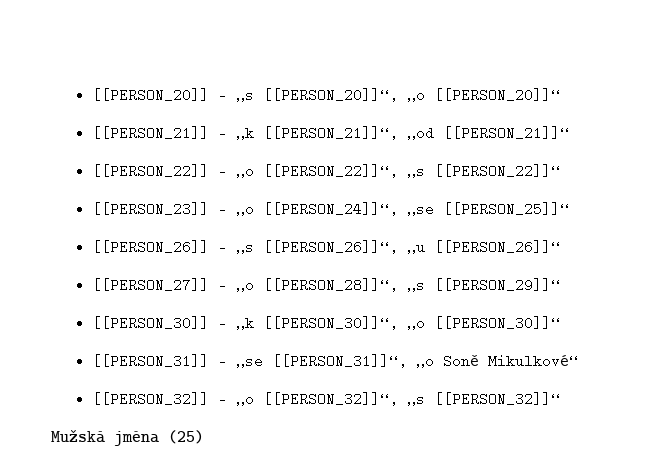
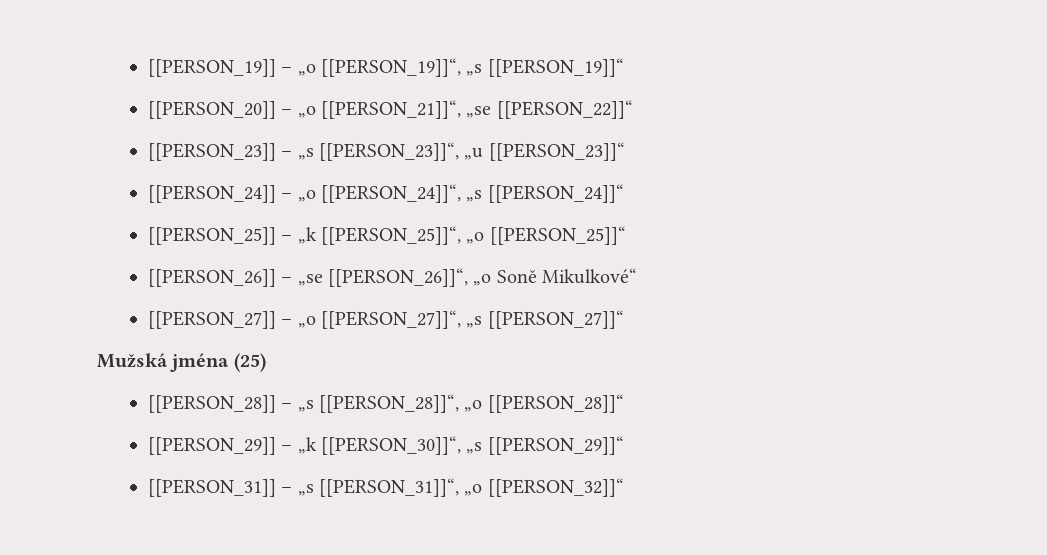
[92,88,561,102] [92,126,570,140] [92,164,561,178] [92,202,570,216] [92,240,561,254] [92,278,561,292] [92,316,561,330] [92,354,579,368] [92,392,561,406] [51,430,204,446] [[PERSON_20]] – „s [[PERSON_20]]“, „o [[PERSON_20]]“ // [[PERSON_21]] – „k [[PERSON_21]]“, „od [[PERSON_21]]“ // [[PERSON_22]] – „o [[PERSON_22]]“, „s [[PERSON_22]]“ // [[PERSON_23]] – „o [[PERSON_24]]“, „se [[PERSON_25]]“ // [[PERSON_26]] – „s [[PERSON_26]]“, „u [[PERSON_26]]“ // [[PERSON_27]] – „o [[PERSON_28]]“, „s [[PERSON_29]]“ // [[PERSON_30]] – „k [[PERSON_30]]“, „o [[PERSON_30]]“ // [[PERSON_31]] – „se [[PERSON_31]]“, „o Soně Mikulkové“ // [[PERSON_32]] – „o [[PERSON_32]]“, „s [[PERSON_32]]“ // Mužská jména (25) -> [147,58,624,77] [147,100,633,119] [147,142,625,161] [147,184,624,203] [147,226,626,245] [147,268,638,287] [147,310,624,329] [97,353,266,372] [147,394,624,413] [147,436,624,455] [147,478,624,497] [[PERSON_19]] – „o [[PERSON_19]]“, „s [[PERSON_19]]“ // [[PERSON_20]] – „o [[PERSON_21]]“, „se [[PERSON_22]]“ // [[PERSON_23]] – „s [[PERSON_23]]“, „u [[PERSON_23]]“ // [[PERSON_24]] – „o [[PERSON_24]]“, „s [[PERSON_24]]“ // [[PERSON_25]] – „k [[PERSON_25]]“, „o [[PERSON_25]]“ // [[PERSON_26]] – „se [[PERSON_26]]“, „o Soně Mikulkové“ // [[PERSON_27]] – „o [[PERSON_27]]“, „s [[PERSON_27]]“ // Mužská jména (25) // [[PERSON_28]] – „s [[PERSON_28]]“, „o [[PERSON_28]]“ // [[PERSON_29]] – „k [[PERSON_30]]“, „s [[PERSON_29]]“ // [[PERSON_31]] – „s [[PERSON_31]]“, „o [[PERSON_32]]“

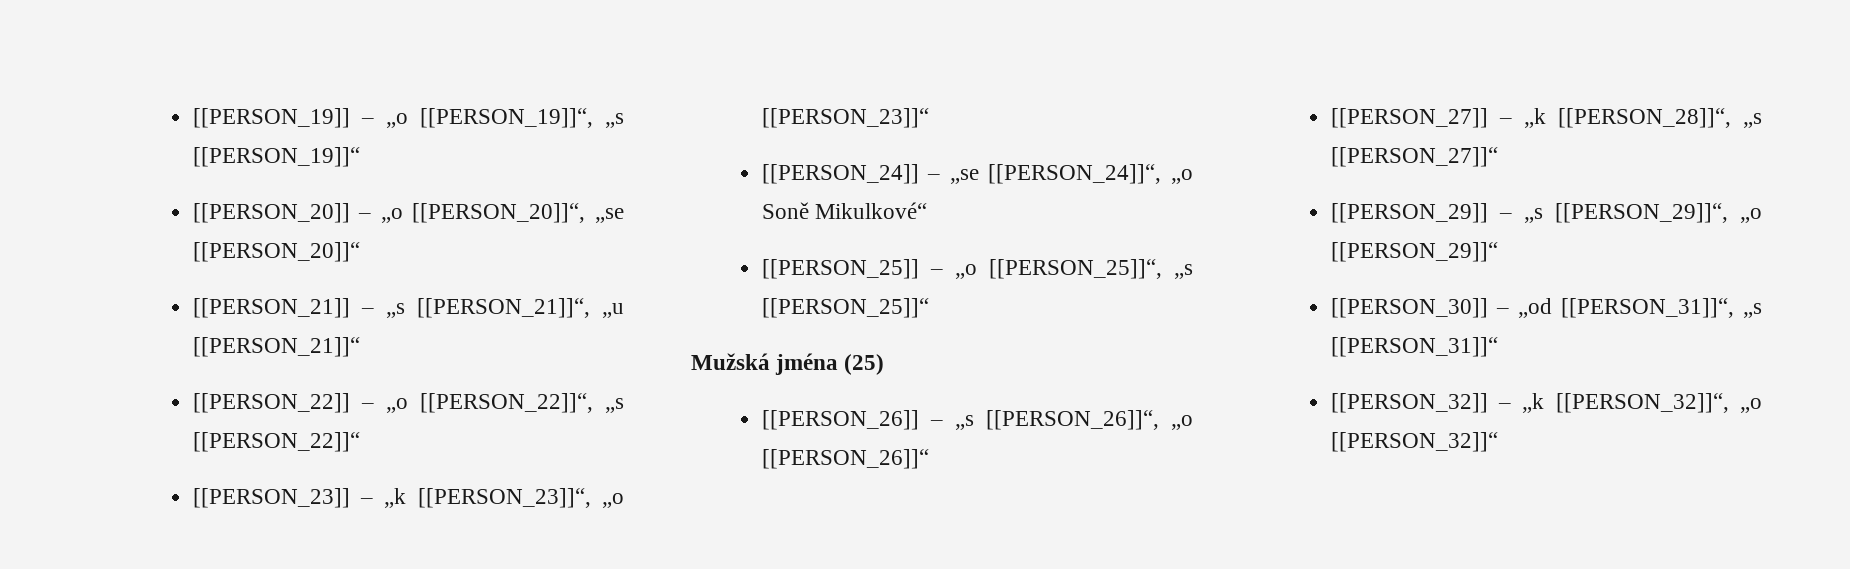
[321,100,492,119] [[PERSON_21]]“, „se -> [412,203,624,223] [192,242,360,262] [192,298,624,318] [192,337,360,357] [192,393,624,413] [[PERSON_20]]“, „se [[PERSON_20]]“ // [[PERSON_21]] – „s [[PERSON_21]]“, „u [[PERSON_21]]“ // [[PERSON_22]] – „o [[PERSON_22]]“, „s
[297,142,484,161] „s [[PERSON_23]]“, „u -> [384,488,624,508] „k [[PERSON_23]]“, „o
[297,184,624,203] [147,226,626,245] [147,268,469,287] „o [[PERSON_24]]“, „s [[PERSON_24]]“ // [[PERSON_25]] – „k [[PERSON_25]]“, „o [[PERSON_25]]“ // [[PERSON_26]] – „se [[PERSON_26]]“, -> [949,164,1162,184] „se [[PERSON_24]]“,
[147,310,624,329] [[PERSON_27]] – „o [[PERSON_27]]“, „s [[PERSON_27]]“ -> [761,259,1193,279] [761,298,929,318] [[PERSON_25]] – „o [[PERSON_25]]“, „s [[PERSON_25]]“
[147,394,624,413] [147,436,624,455] [147,478,460,497] [[PERSON_28]] – „s [[PERSON_28]]“, „o [[PERSON_28]]“ // [[PERSON_29]] – „k [[PERSON_30]]“, „s [[PERSON_29]]“ // [[PERSON_31]] – „s [[PERSON_31]]“, -> [761,410,1193,430] [761,449,929,469] [1330,108,1762,128] [1330,147,1498,167] [1330,203,1762,223] [1330,242,1498,262] [1330,298,1762,318] [1330,337,1498,357] [1330,393,1729,413] [[PERSON_26]] – „s [[PERSON_26]]“, „o [[PERSON_26]]“ // [[PERSON_27]] – „k [[PERSON_28]]“, „s [[PERSON_27]]“ // [[PERSON_29]] – „s [[PERSON_29]]“, „o [[PERSON_29]]“ // [[PERSON_30]] – „od [[PERSON_31]]“, „s [[PERSON_31]]“ // [[PERSON_32]] – „k [[PERSON_32]]“,

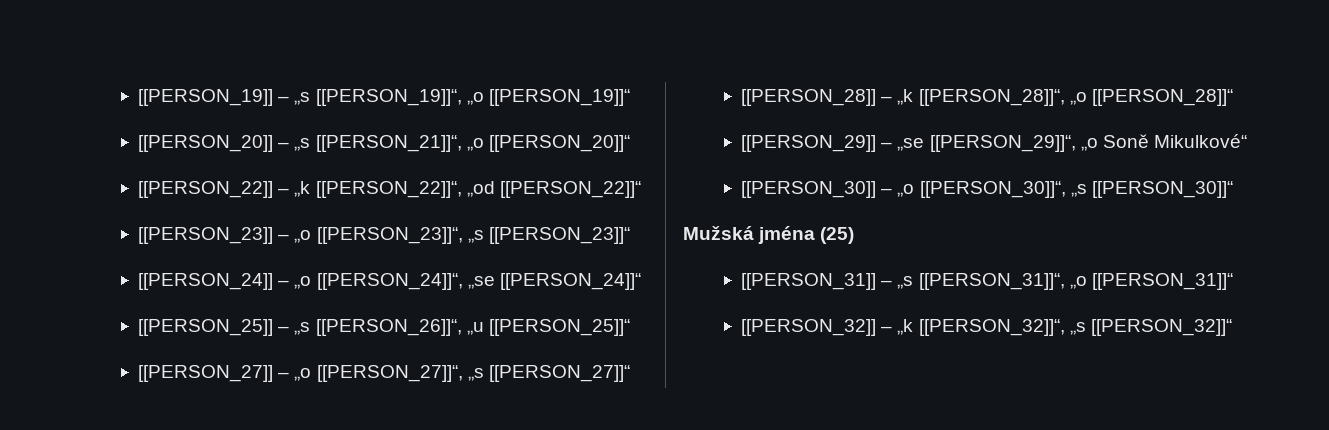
[385,108,624,128] „o [[PERSON_19]]“, „s -> [294,89,484,106] „s [[PERSON_19]]“, „o
[380,203,624,223] [192,242,360,262] [192,298,624,318] [192,337,360,357] „o [[PERSON_20]]“, „se [[PERSON_20]]“ // [[PERSON_21]] – „s [[PERSON_21]]“, „u [[PERSON_21]]“ -> [294,135,630,152] „s [[PERSON_21]]“, „o [[PERSON_20]]“
[385,393,624,413] „o [[PERSON_22]]“, „s -> [294,181,495,198] „k [[PERSON_22]]“, „od
[384,488,624,508] „k [[PERSON_23]]“, „o -> [294,227,484,244] „o [[PERSON_23]]“, „s
[949,164,1162,184] „se [[PERSON_24]]“, -> [294,273,641,290] [138,319,630,336] [138,365,630,382] [741,89,1233,106] [741,135,1076,152] „o [[PERSON_24]]“, „se [[PERSON_24]]“ // [[PERSON_25]] – „s [[PERSON_26]]“, „u [[PERSON_25]]“ // [[PERSON_27]] – „o [[PERSON_27]]“, „s [[PERSON_27]]“ // [[PERSON_28]] – „k [[PERSON_28]]“, „o [[PERSON_28]]“ // [[PERSON_29]] – „se [[PERSON_29]]“,
[761,259,1193,279] [761,298,929,318] [[PERSON_25]] – „o [[PERSON_25]]“, „s [[PERSON_25]]“ -> [741,181,1233,198] [[PERSON_30]] – „o [[PERSON_30]]“, „s [[PERSON_30]]“
[761,410,1193,430] [761,449,929,469] [1330,108,1762,128] [1330,147,1498,167] [1330,203,1762,223] [1330,242,1498,262] [1330,298,1762,318] [[PERSON_26]] – „s [[PERSON_26]]“, „o [[PERSON_26]]“ // [[PERSON_27]] – „k [[PERSON_28]]“, „s [[PERSON_27]]“ // [[PERSON_29]] – „s [[PERSON_29]]“, „o [[PERSON_29]]“ // [[PERSON_30]] – „od [[PERSON_31]]“, „s -> [741,273,1087,290] [[PERSON_31]] – „s [[PERSON_31]]“, „o
[1740,398,1762,413] „o -> [1069,322,1086,335] „s

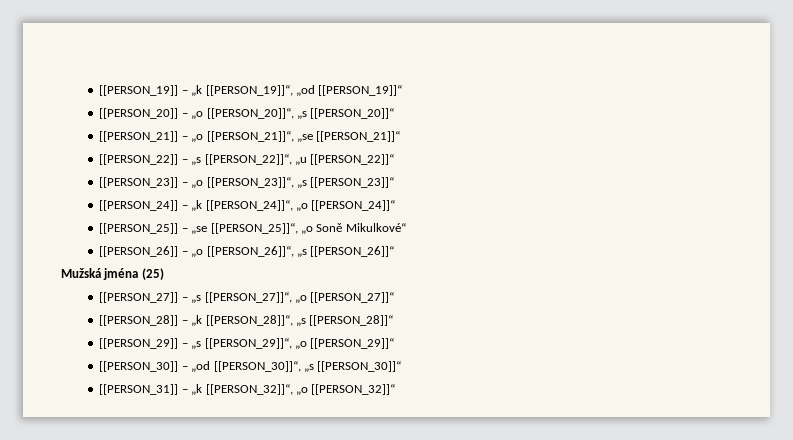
[294,89,484,106] „s [[PERSON_19]]“, „o -> [191,85,315,96] „k [[PERSON_19]]“, „od
[294,135,630,152] „s [[PERSON_21]]“, „o [[PERSON_20]]“ -> [191,108,395,119] [99,131,401,142] „o [[PERSON_20]]“, „s [[PERSON_20]]“ // [[PERSON_21]] – „o [[PERSON_21]]“, „se [[PERSON_21]]“
[294,181,495,198] „k [[PERSON_22]]“, „od -> [191,154,307,165] „s [[PERSON_22]]“, „u
[294,273,495,290] „o [[PERSON_24]]“, „se -> [191,200,308,211] „k [[PERSON_24]]“, „o
[294,319,630,336] „s [[PERSON_26]]“, „u [[PERSON_25]]“ -> [191,223,406,234] [99,246,395,257] [61,268,164,280] „se [[PERSON_25]]“, „o Soně Mikulkové“ // [[PERSON_26]] – „o [[PERSON_26]]“, „s [[PERSON_26]]“ // Mužská jména (25)
[294,365,484,382] „o [[PERSON_27]]“, „s -> [191,292,307,303] „s [[PERSON_27]]“, „o
[1069,92,1087,105] „o -> [295,318,306,326] „s
[897,138,925,151] „se -> [191,341,202,349] „s
[1102,134,1247,148] Soně Mikulkové“ -> [310,338,395,349] [[PERSON_29]]“
[897,184,915,197] „o -> [191,361,211,372] „od
[683,226,855,244] // Mužská jména (25) -> (402, 366) none
[897,273,1233,290] [741,319,893,336] „s [[PERSON_31]]“, „o [[PERSON_31]]“ // [[PERSON_32]] – -> (188, 391) none
[1069,322,1086,335] „s -> [295,387,308,395] „o

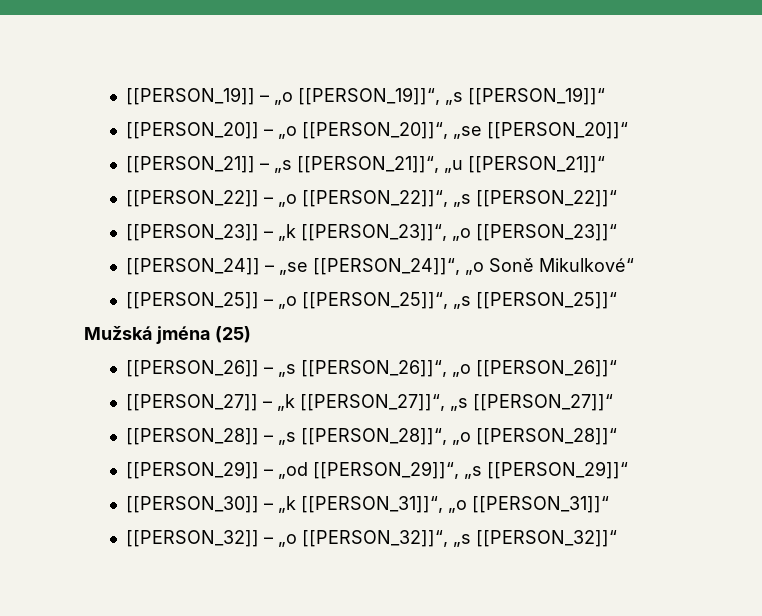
[191,85,315,96] „k [[PERSON_19]]“, „od -> [273,87,463,105] „o [[PERSON_19]]“, „s
[296,111,307,119] „s -> [452,126,482,139] „se
[191,131,313,142] „o [[PERSON_21]]“, „se -> [273,156,463,173] „s [[PERSON_21]]“, „u
[191,154,307,165] „s [[PERSON_22]]“, „u -> [277,190,471,207] „o [[PERSON_22]]“, „s
[191,177,307,188] „o [[PERSON_23]]“, „s -> [277,224,471,241] „k [[PERSON_23]]“, „o
[191,200,203,211] „k -> [278,262,308,275] „se
[311,200,396,211] [99,223,313,234] [[PERSON_24]]“ // [[PERSON_25]] – „se [[PERSON_25]]“, „o -> (484, 268) none
[99,246,395,257] [[PERSON_26]] – „o [[PERSON_26]]“, „s [[PERSON_26]]“ -> [125,292,617,309] [[PERSON_25]] – „o [[PERSON_25]]“, „s [[PERSON_25]]“
(164, 274) none -> [125,360,617,377] // [[PERSON_26]] – „s [[PERSON_26]]“, „o [[PERSON_26]]“
[191,292,307,303] „s [[PERSON_27]]“, „o -> [276,394,468,411] „k [[PERSON_27]]“, „s
[191,315,306,326] „k [[PERSON_28]]“, „s -> [277,428,471,445] „s [[PERSON_28]]“, „o
[191,338,307,349] „s [[PERSON_29]]“, „o -> [277,461,482,479] „od [[PERSON_29]]“, „s
[191,361,402,372] [99,384,308,395] „od [[PERSON_30]]“, „s [[PERSON_30]]“ // [[PERSON_31]] – „k [[PERSON_32]]“, „o -> [277,496,609,513] [125,530,471,547] „k [[PERSON_31]]“, „o [[PERSON_31]]“ // [[PERSON_32]] – „o [[PERSON_32]]“, „s

